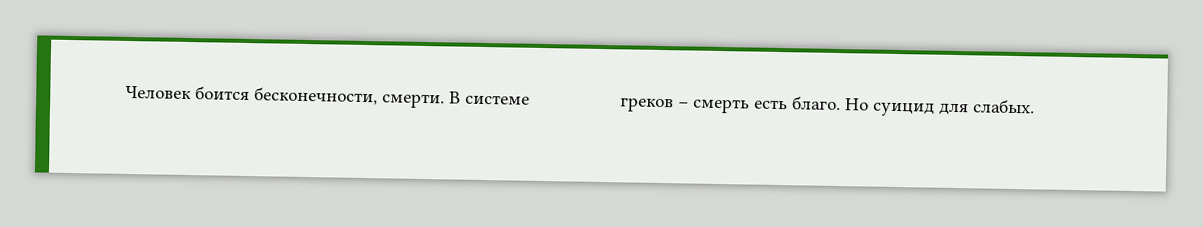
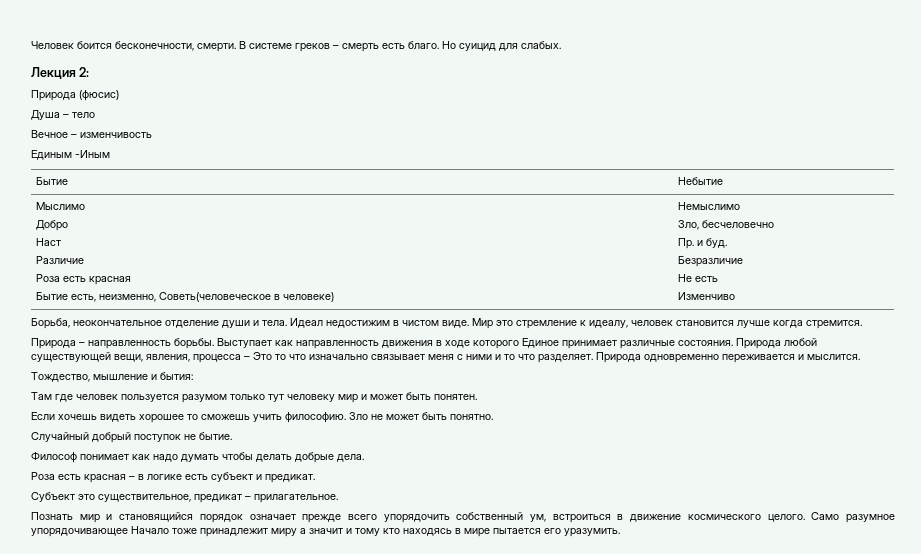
(1035, 106) none -> [31,67,90,79] [31,90,119,101] [31,110,95,120] [31,130,152,138] [31,150,110,160] [35,177,68,185] [677,177,723,185] [35,202,85,210] [35,220,68,231] [35,238,61,246] [35,256,84,264] [35,274,131,285] [35,292,334,302] [677,202,740,210] [677,220,774,230] [677,238,727,249] [677,256,743,267] [677,274,718,282] [677,292,735,300] [31,318,862,329] [31,338,817,349] [31,352,860,363] [31,372,193,382] [31,392,477,403] [31,412,493,423] [31,432,232,443] [31,452,364,463] [31,472,315,483] [31,492,338,503] [31,512,896,523] [31,526,620,537] // Лекция 2: // Природа (фюсис) // Душа – тело // Вечное – изменчивость // Единым -Иным // Бытие | Небытие // Мыслимо // Добро // Наст // Различие // Роза есть красная // Бытие есть, неизменно, Советь(человеческое в человеке) | Немыслимо // Зло, бесчеловечно // Пр. и буд. // Безразличие // Не есть // Изменчиво // Борьба, неокончательное отделение души и тела. Идеал недостижим в чистом виде. Мир это стремление к идеалу, человек становится лучше когда стремится. // Природа – направленность борьбы. Выступает как направленность движения в ходе которого Единое принимает различные состояния. Природа любой существующей вещи, явления, процесса – Это то что изначально связывает меня с ними и то что разделяет. Природа одновременно переживается и мыслится. // Тождество, мышление и бытия: // Там где человек пользуется разумом только тут человеку мир и может быть понятен. // Если хочешь видеть хорошее то сможешь учить философию. Зло не может быть понятно. // Случайный добрый поступок не бытие. // Философ понимает как надо думать чтобы делать добрые дела. // Роза есть красная – в логике есть субъект и предикат. // Субъект это существительное, предикат – прилагательное. // Познать мир и становящийся порядок означает прежде всего упорядочить собственный ум, встроиться в движение космического целого. Само разумное упорядочивающее Начало тоже принадлежит миру а значит и тому кто находясь в мире пытается его уразумить.

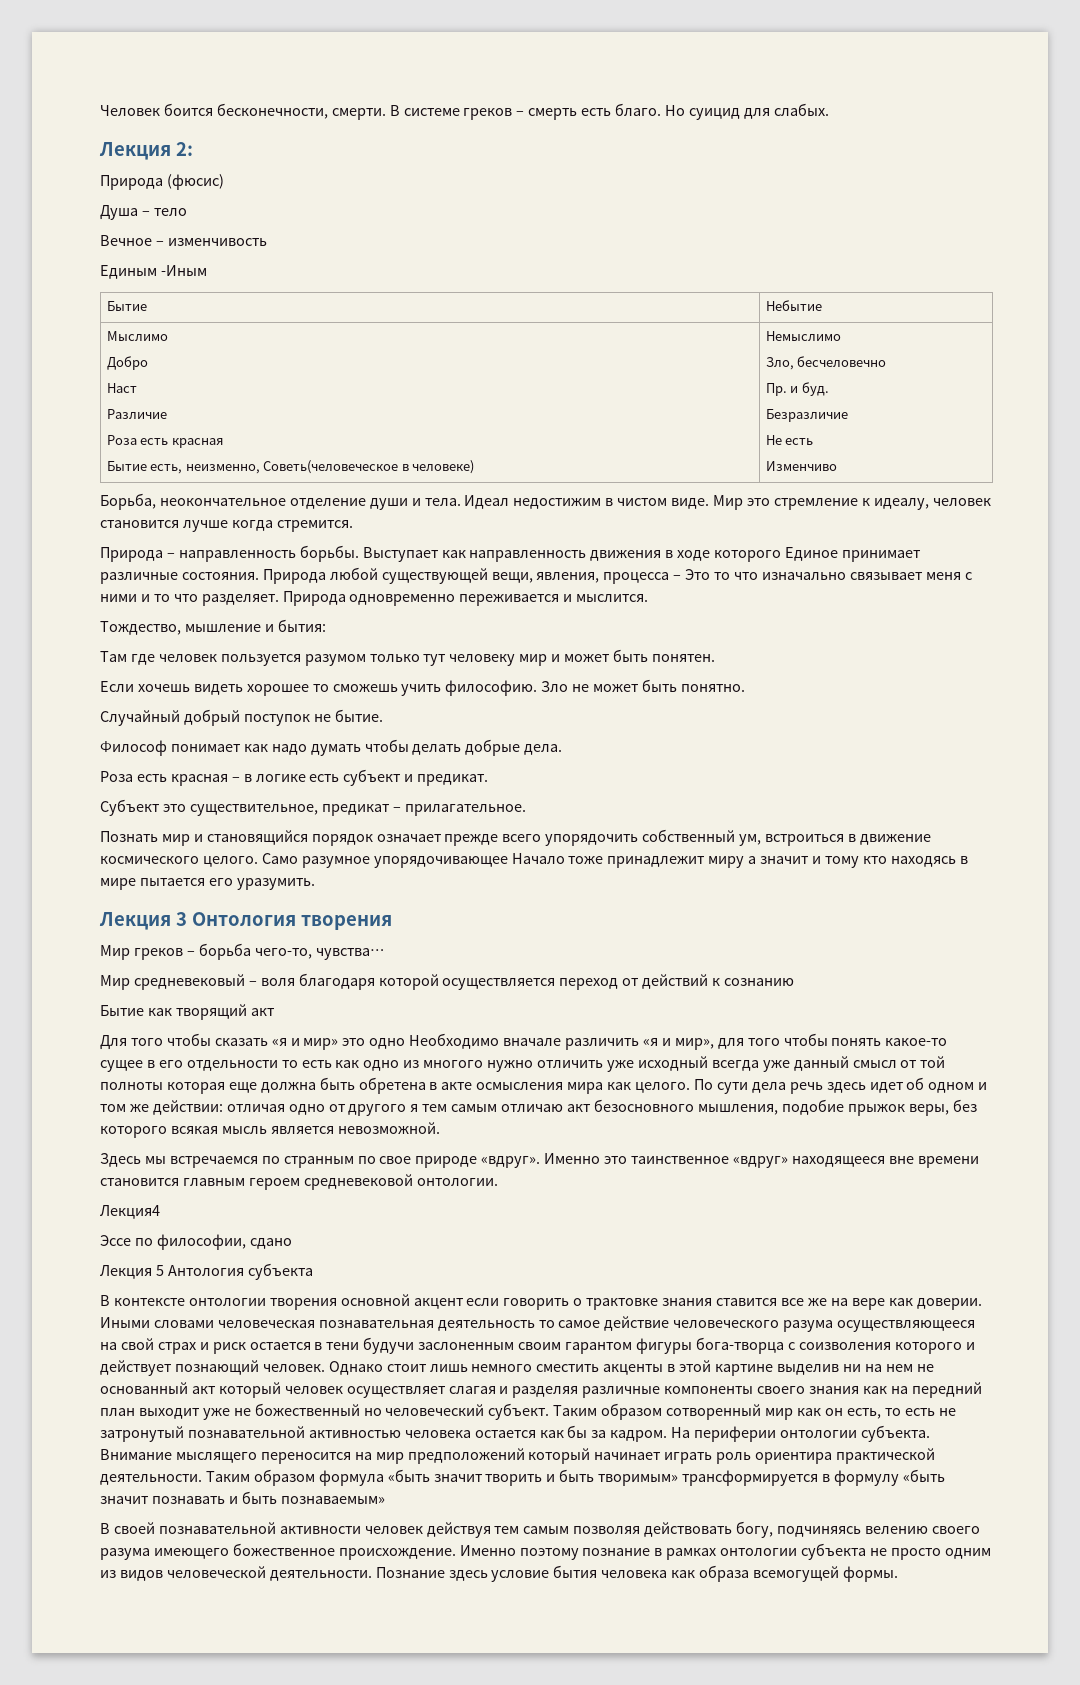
(620, 532) none -> [99,912,392,930] [100,943,385,960] [100,973,795,990] [100,1004,275,1020] [100,1033,948,1050] [100,1056,946,1072] [100,1077,988,1094] [100,1099,977,1116] [100,1122,440,1138] [100,1153,979,1168] [100,1174,498,1190] [100,1205,160,1219] [100,1234,292,1250] [100,1263,313,1280] [100,1294,982,1310] [100,1316,976,1332] [100,1337,975,1354] [100,1360,934,1376] [100,1382,982,1398] [100,1403,956,1420] [100,1425,930,1442] [100,1448,936,1464] [100,1469,945,1486] [100,1491,385,1504] [100,1521,980,1538] [100,1543,991,1560] [100,1565,898,1582] // Лекция 3 Онтология творения // Мир греков – борьба чего-то, чувства… // Мир средневековый – воля благодаря которой осуществляется переход от действий к сознанию // Бытие как творящий акт // Для того чтобы сказать «я и мир» это одно Необходимо вначале различить «я и мир», для того чтобы понять какое-то сущее в его отдельности то есть как одно из многого нужно отличить уже исходный всегда уже данный смысл от той полноты которая еще должна быть обретена в акте осмысления мира как целого. По сути дела речь здесь идет об одном и том же действии: отличая одно от другого я тем самым отличаю акт безосновного мышления, подобие прыжок веры, без которого всякая мысль является невозможной. // Здесь мы встречаемся по странным по свое природе «вдруг». Именно это таинственное «вдруг» находящееся вне времени становится главным героем средневековой онтологии. // Лекция4 // Эссе по философии, сдано // Лекция 5 Антология субъекта // В контексте онтологии творения основной акцент если говорить о трактовке знания ставится все же на вере как доверии. Иными словами человеческая познавательная деятельность то самое действие человеческого разума осуществляющееся на свой страх и риск остается в тени будучи заслоненным своим гарантом фигуры бога-творца с соизволения которого и действует познающий человек. Однако стоит лишь немного сместить акценты в этой картине выделив ни на нем не основанный акт который человек осуществляет слагая и разделяя различные компоненты своего знания как на передний план выходит уже не божественный но человеческий субъект. Таким образом сотворенный мир как он есть, то есть не затронутый познавательной активностью человека остается как бы за кадром. На периферии онтологии субъекта. Внимание мыслящего переносится на мир предположений который начинает играть роль ориентира практической деятельности. Таким образом формула «быть значит творить и быть творимым» трансформируется в формулу «быть значит познавать и быть познаваемым» // В своей познавательной активности человек действуя тем самым позволяя действовать богу, подчиняясь велению своего разума имеющего божественное происхождение. Именно поэтому познание в рамках онтологии субъекта не просто одним из видов человеческой деятельности. Познание здесь условие бытия человека как образа всемогущей формы.

